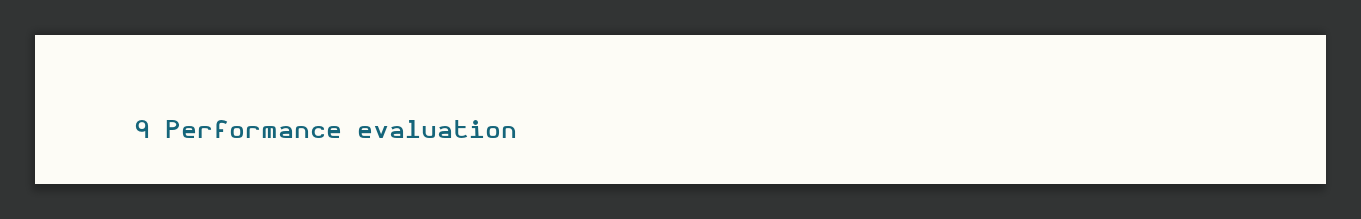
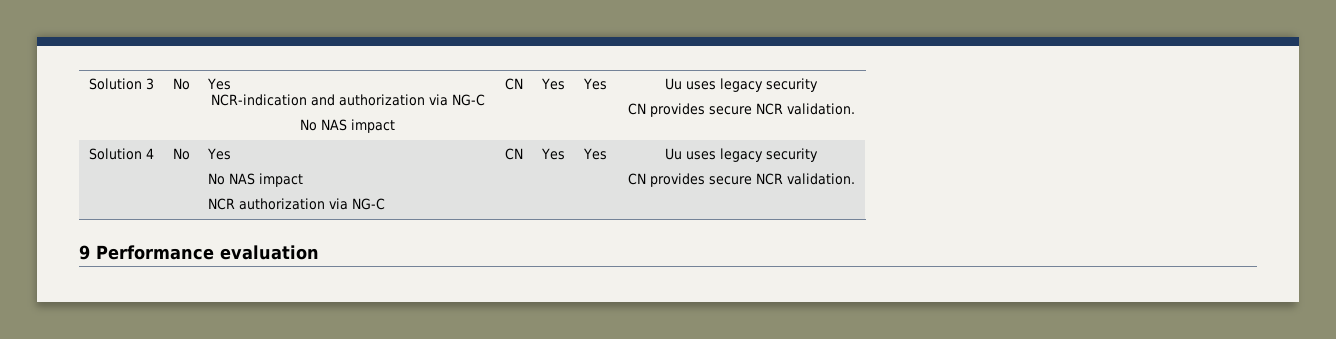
(134, 129) none -> [89,78,154,90] [173,78,190,90] [207,78,232,90] [210,94,485,106] [300,119,396,133] [505,78,523,90] [541,78,566,90] [583,78,608,90] [665,78,818,92] [627,103,855,117] [89,148,154,160] [173,148,190,160] [207,148,232,160] [208,173,304,187] [208,198,386,210] [505,148,523,160] [541,148,566,160] [583,148,608,160] [665,148,818,162] [627,173,855,187] Solution 3 | No | Yes // NCR-indication and authorization via NG-C // No NAS impact | CN | Yes | Yes | Uu uses legacy security // CN provides secure NCR validation. // Solution 4 | No | Yes // No NAS impact // NCR authorization via NG-C | CN | Yes | Yes | Uu uses legacy security // CN provides secure NCR validation. //

